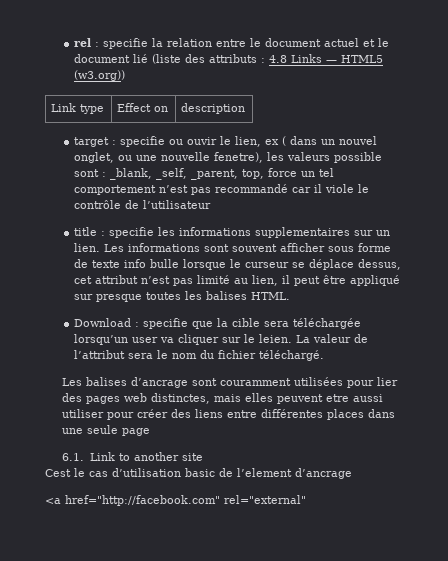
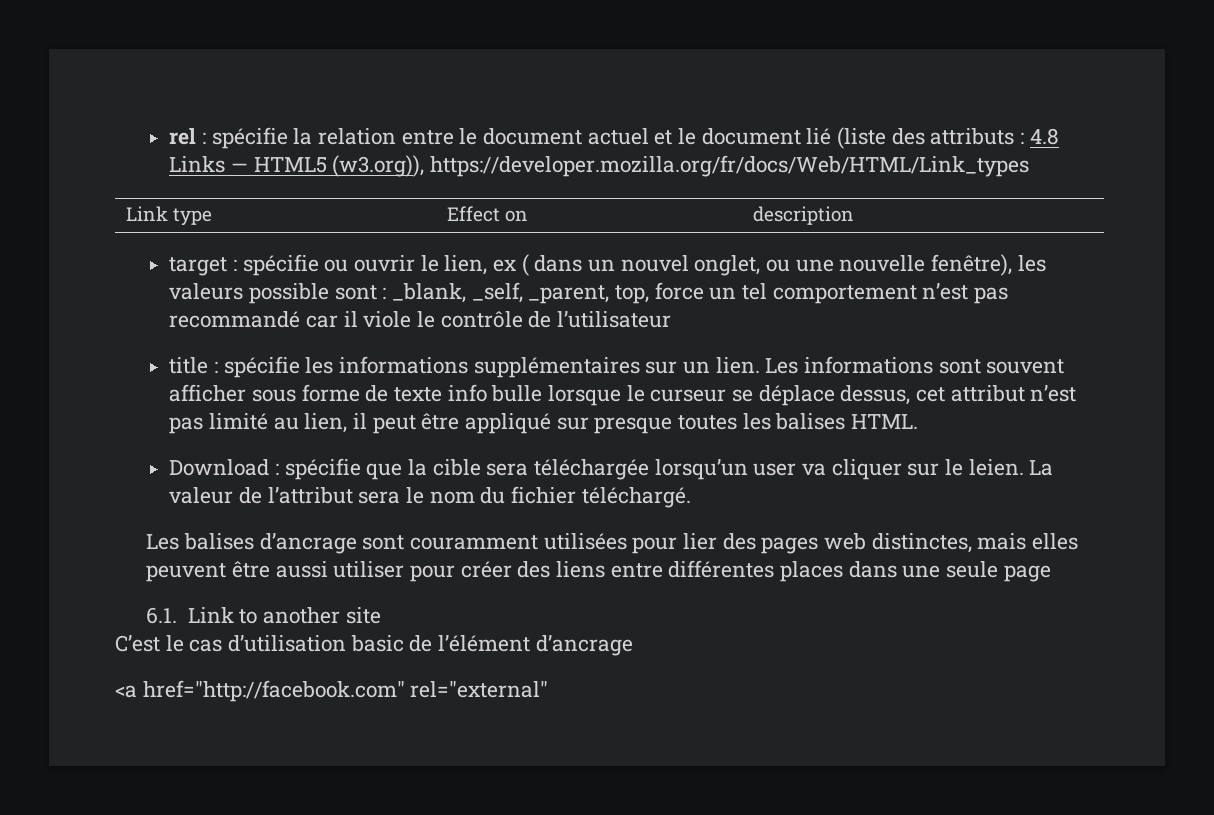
[103,38,149,49] specifie -> [211,127,288,149] spécifie
[74,70,126,81] (w3.org)) -> [332,155,1030,177] (w3.org)), https://developer.mozilla.org/fr/docs/Web/HTML/Link_types
[120,136,218,147] specifie ou ouvir -> [242,254,416,276] spécifie ou ouvrir
[214,152,264,163] fenetre), -> [931,254,1013,276] fenêtre),
[109,227,155,238] specifie -> [223,356,300,378] spécifie
[255,227,351,238] supplementaires -> [473,357,640,378] supplémentaires
[143,318,189,329] specifie -> [284,458,361,480] spécifie
[326,394,350,402] etre -> [231,561,270,578] être
[45,469,71,477] Cest -> [115,635,160,652] C’est
[237,468,292,477] l’element -> [438,635,531,652] l’élément

